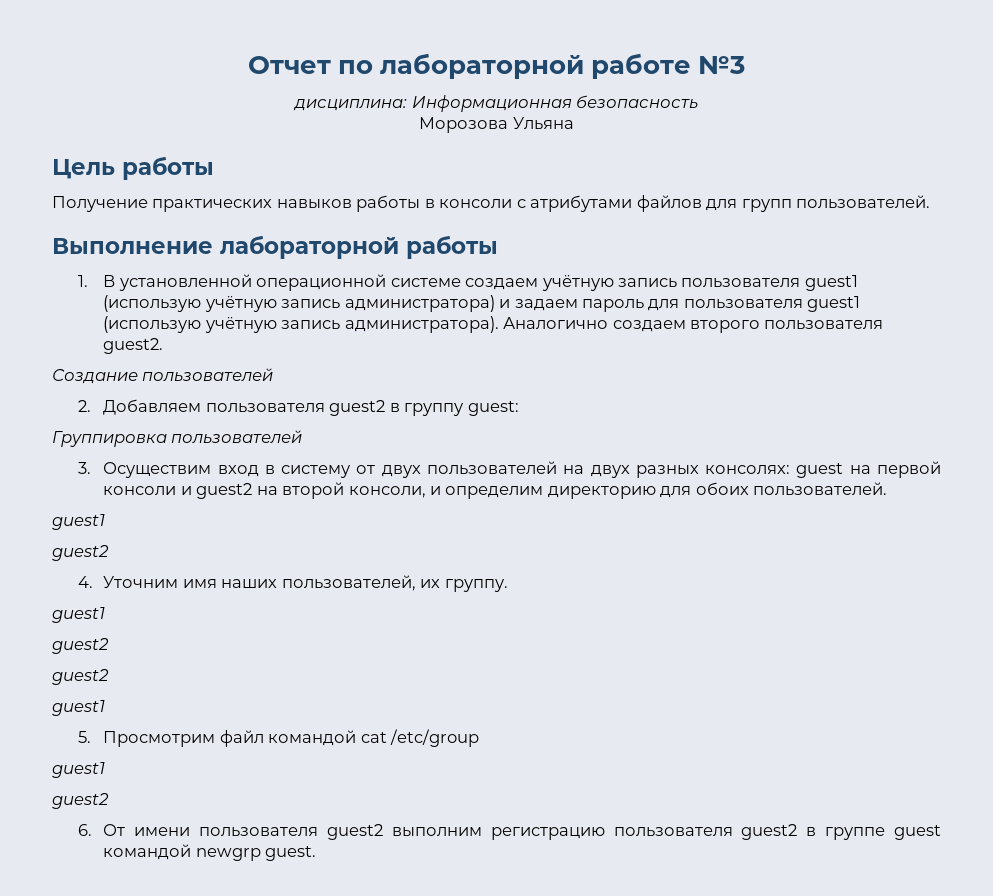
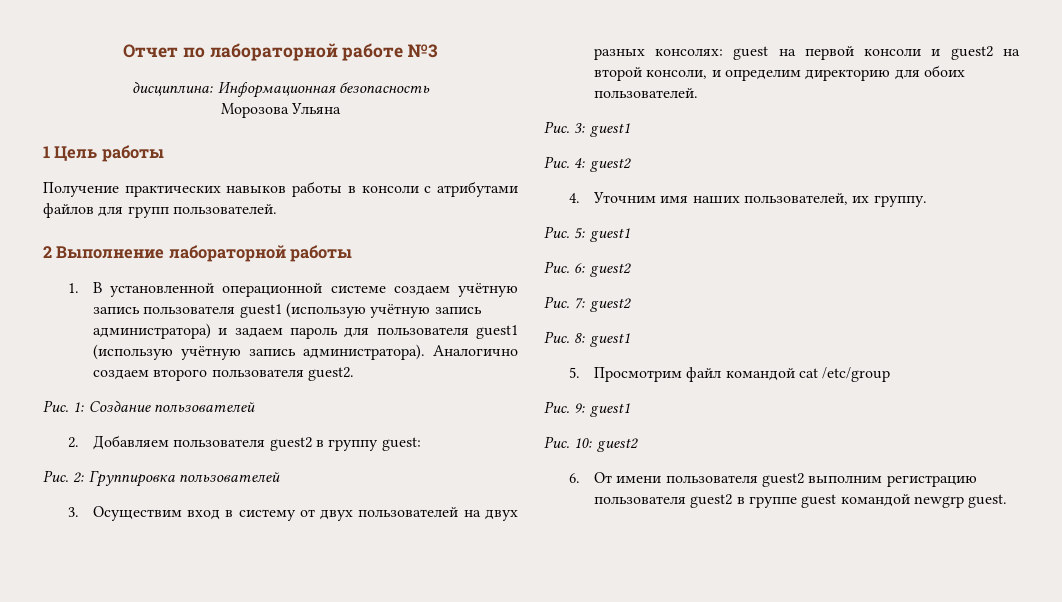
(574, 123) none -> [43,146,50,158] 1
(931, 202) none -> [43,246,52,258] 2
(164, 346) none -> [43,400,85,412] Рис. 1:
(519, 408) none -> [43,470,85,483] Рис. 2:
[52,514,105,530] guest1 // -> [544,121,630,137] [544,156,586,168] Рис. 3: guest1 // Рис. 4:
[52,607,105,623] [52,638,109,654] [52,669,109,685] guest1 // guest2 // guest2 // -> [544,226,630,242] [544,261,632,277] [544,296,632,312] [544,331,586,343] Рис. 5: guest1 // Рис. 6: guest2 // Рис. 7: guest2 // Рис. 8:
[52,762,105,778] guest1 // -> [544,401,630,417] [544,436,593,448] Рис. 9: guest1 // Рис. 10:

